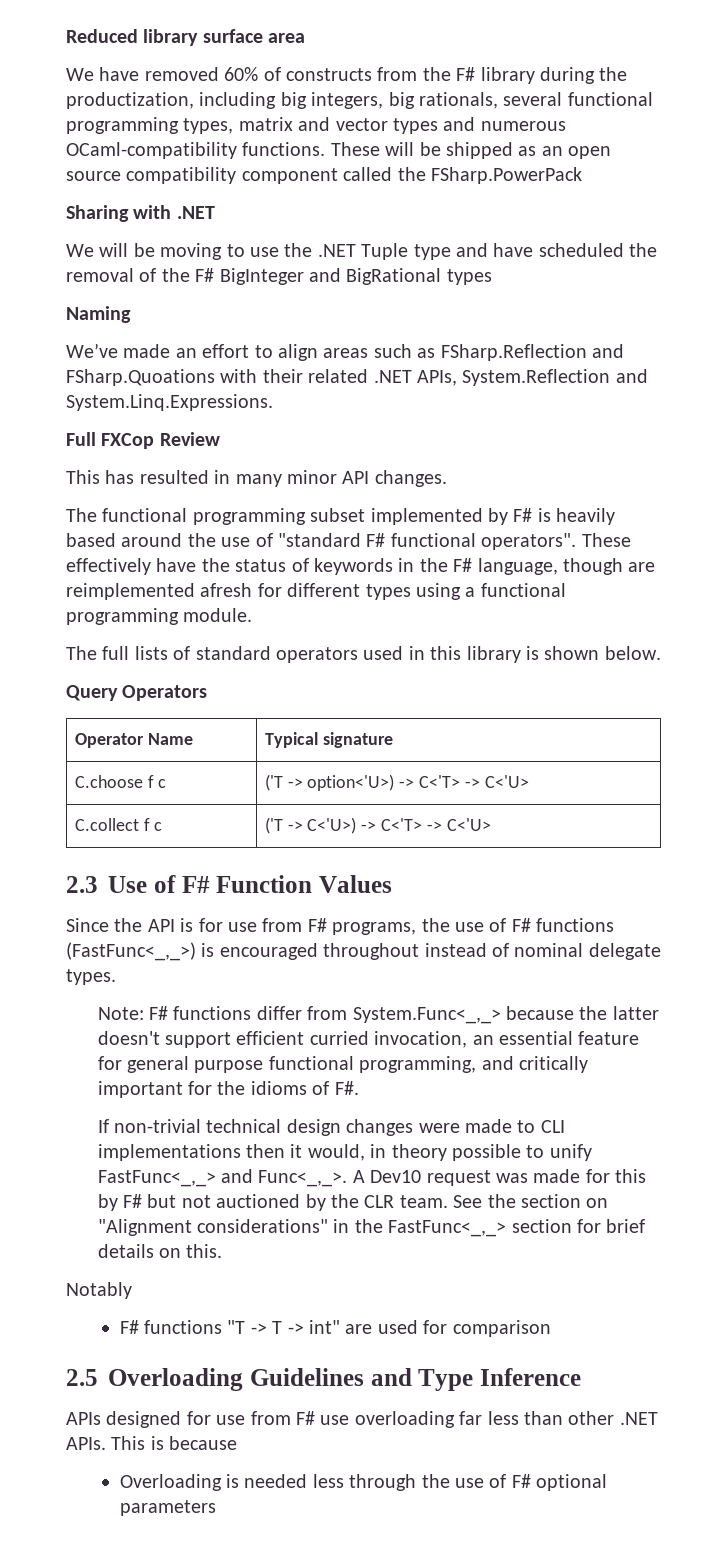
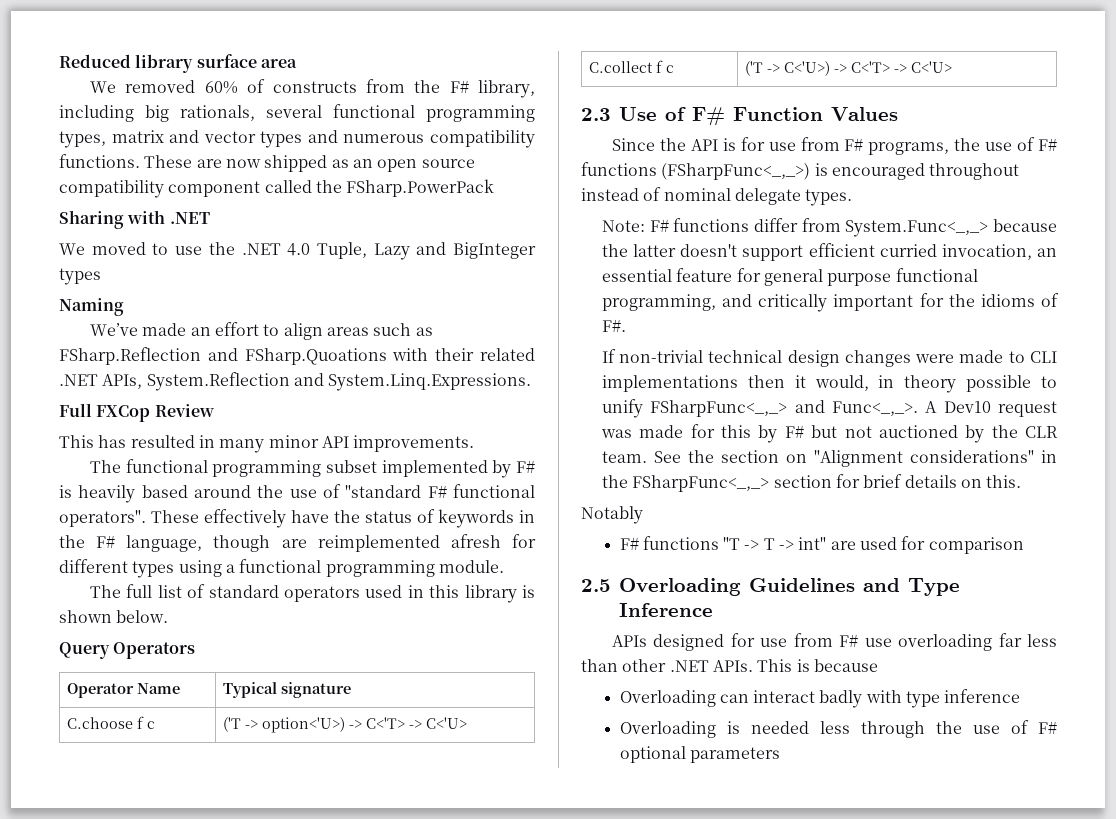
[99,67,140,81] have -> (117, 87) none
[480,67,628,84] [66,92,384,109] library during the productization, including big integers, -> [477,80,535,98] [59,105,134,122] library, including
[66,142,237,159] OCaml-compatibility -> [430,130,535,148] compatibility
[385,142,441,156] will be -> [196,159,261,168] are now
[99,243,223,260] will be moving -> [91,242,146,255] moved
[361,243,658,260] [66,268,442,285] Tuple type and have scheduled the removal of the F# BigInteger and BigRational -> [287,242,536,260] 4.0 Tuple, Lazy and BigInteger
[374,470,447,487] changes. -> [353,435,475,452] improvements.
[134,646,168,660] lists -> [157,585,182,598] list
[66,942,196,961] (FastFunc<_,_>) -> [661,163,811,180] (FSharpFunc<_,_>)
[97,1170,216,1187] FastFunc<_,_> -> [650,400,788,417] FSharpFunc<_,_>
[388,1220,507,1237] FastFunc<_,_> -> [632,475,770,492] FSharpFunc<_,_>
(238, 1443) none -> [619,689,1021,708] // Overloading can interact badly with type inference

